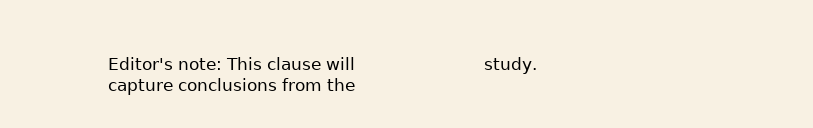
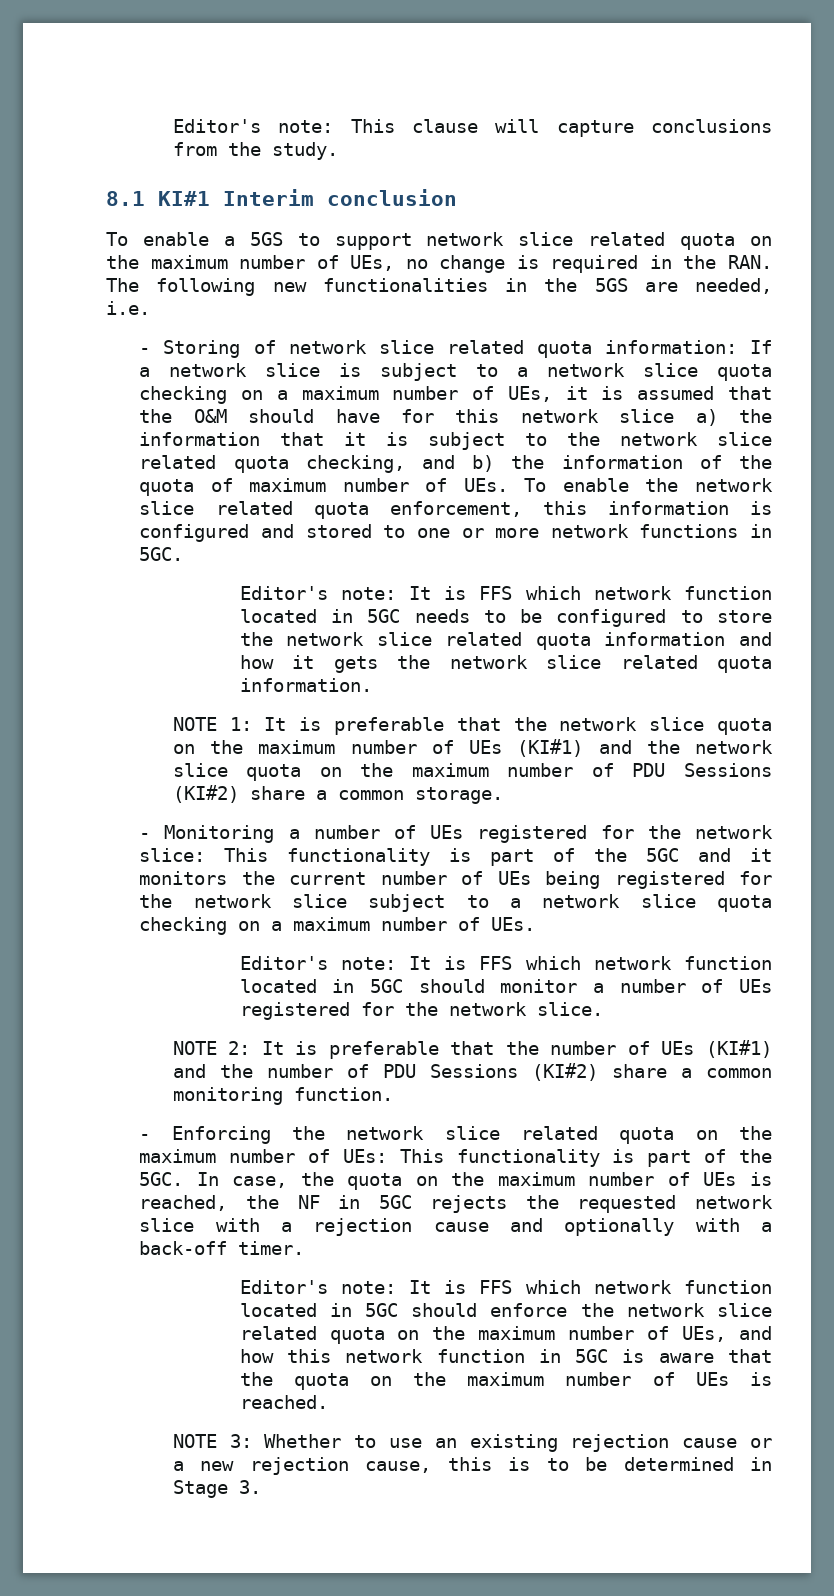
(538, 65) none -> [106,189,457,206] [106,232,772,250] [106,255,772,273] [106,278,772,296] [106,301,150,315] [139,340,772,358] [139,363,772,381] [139,386,773,404] [139,409,772,426] [139,432,772,450] [139,455,772,473] [139,478,773,496] [139,501,772,519] [139,524,773,542] [139,547,184,561] [239,586,772,600] [239,609,772,627] [239,632,772,650] [239,655,772,673] [239,678,372,692] [172,717,772,735] [172,739,774,757] [172,763,772,781] [172,785,503,804] [139,825,774,843] [139,848,773,866] [139,871,772,889] [139,894,772,912] [139,917,536,935] [239,956,772,970] [239,979,772,993] [239,1002,603,1020] [172,1040,772,1059] [172,1063,772,1081] [172,1087,393,1105] [139,1126,772,1144] [139,1149,772,1167] [139,1172,772,1190] [139,1195,773,1213] [139,1218,772,1236] [139,1241,305,1255] [239,1280,772,1294] [239,1303,772,1317] [239,1326,772,1344] [239,1349,772,1363] [239,1372,772,1390] [239,1395,328,1409] [172,1434,772,1452] [172,1457,772,1475] [172,1480,261,1498] // 8.1 KI#1 Interim conclusion // To enable a 5GS to support network slice related quota on the maximum number of UEs, no change is required in the RAN. The following new functionalities in the 5GS are needed, i.e. // - Storing of network slice related quota information: If a network slice is subject to a network slice quota checking on a maximum number of UEs, it is assumed that the O&M should have for this network slice a) the information that it is subject to the network slice related quota checking, and b) the information of the quota of maximum number of UEs. To enable the network slice related quota enforcement, this information is configured and stored to one or more network functions in 5GC. // Editor's note: It is FFS which network function located in 5GC needs to be configured to store the network slice related quota information and how it gets the network slice related quota information. // NOTE 1: It is preferable that the network slice quota on the maximum number of UEs (KI#1) and the network slice quota on the maximum number of PDU Sessions (KI#2) share a common storage. // - Monitoring a number of UEs registered for the network slice: This functionality is part of the 5GC and it monitors the current number of UEs being registered for the network slice subject to a network slice quota checking on a maximum number of UEs. // Editor's note: It is FFS which network function located in 5GC should monitor a number of UEs registered for the network slice. // NOTE 2: It is preferable that the number of UEs (KI#1) and the number of PDU Sessions (KI#2) share a common monitoring function. // - Enforcing the network slice related quota on the maximum number of UEs: This functionality is part of the 5GC. In case, the quota on the maximum number of UEs is reached, the NF in 5GC rejects the requested network slice with a rejection cause and optionally with a back-off timer. // Editor's note: It is FFS which network function located in 5GC should enforce the network slice related quota on the maximum number of UEs, and how this network function in 5GC is aware that the quota on the maximum number of UEs is reached. // NOTE 3: Whether to use an existing rejection cause or a new rejection cause, this is to be determined in Stage 3.

